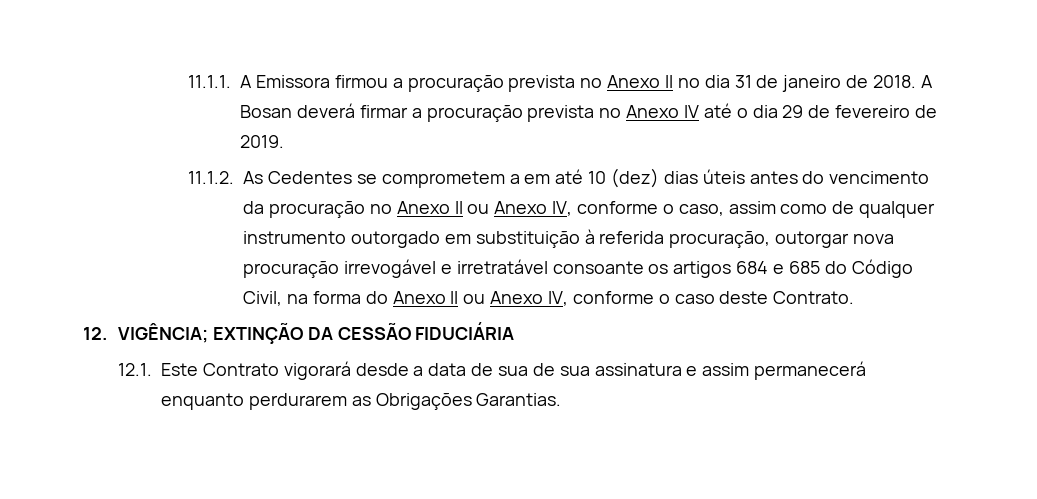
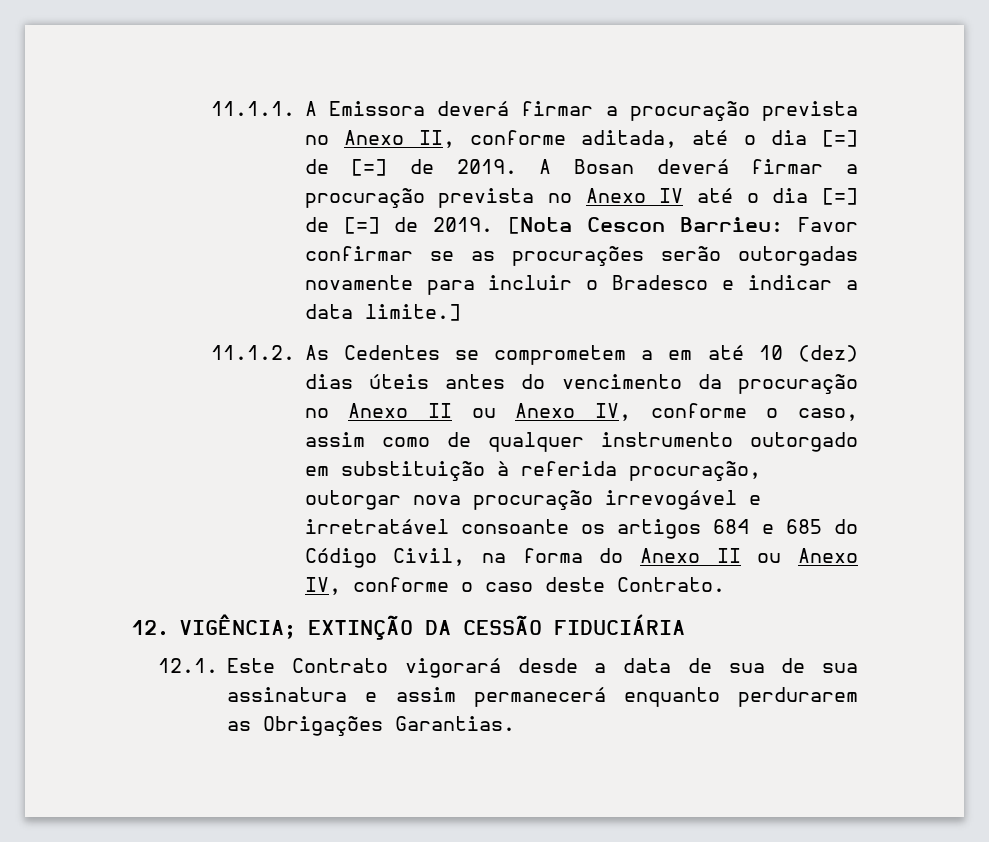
[334,75,916,92] firmou a procuração prevista no Anexo II no dia 31 de janeiro de 2018. -> [437,101,858,121] [304,130,859,148] [304,159,517,176] deverá firmar a procuração prevista no Anexo II, conforme aditada, até o dia [=] de [=] de 2019.
[782,105,937,118] [240,135,285,148] 29 de fevereiro de 2019. -> [822,188,859,205] [304,217,859,234] [304,246,858,266] [304,275,859,295] [304,304,461,321] [=] de [=] de 2019. [Nota Cescon Barrieu: Favor confirmar se as procurações serão outorgadas novamente para incluir o Bradesco e indicar a data limite.]

